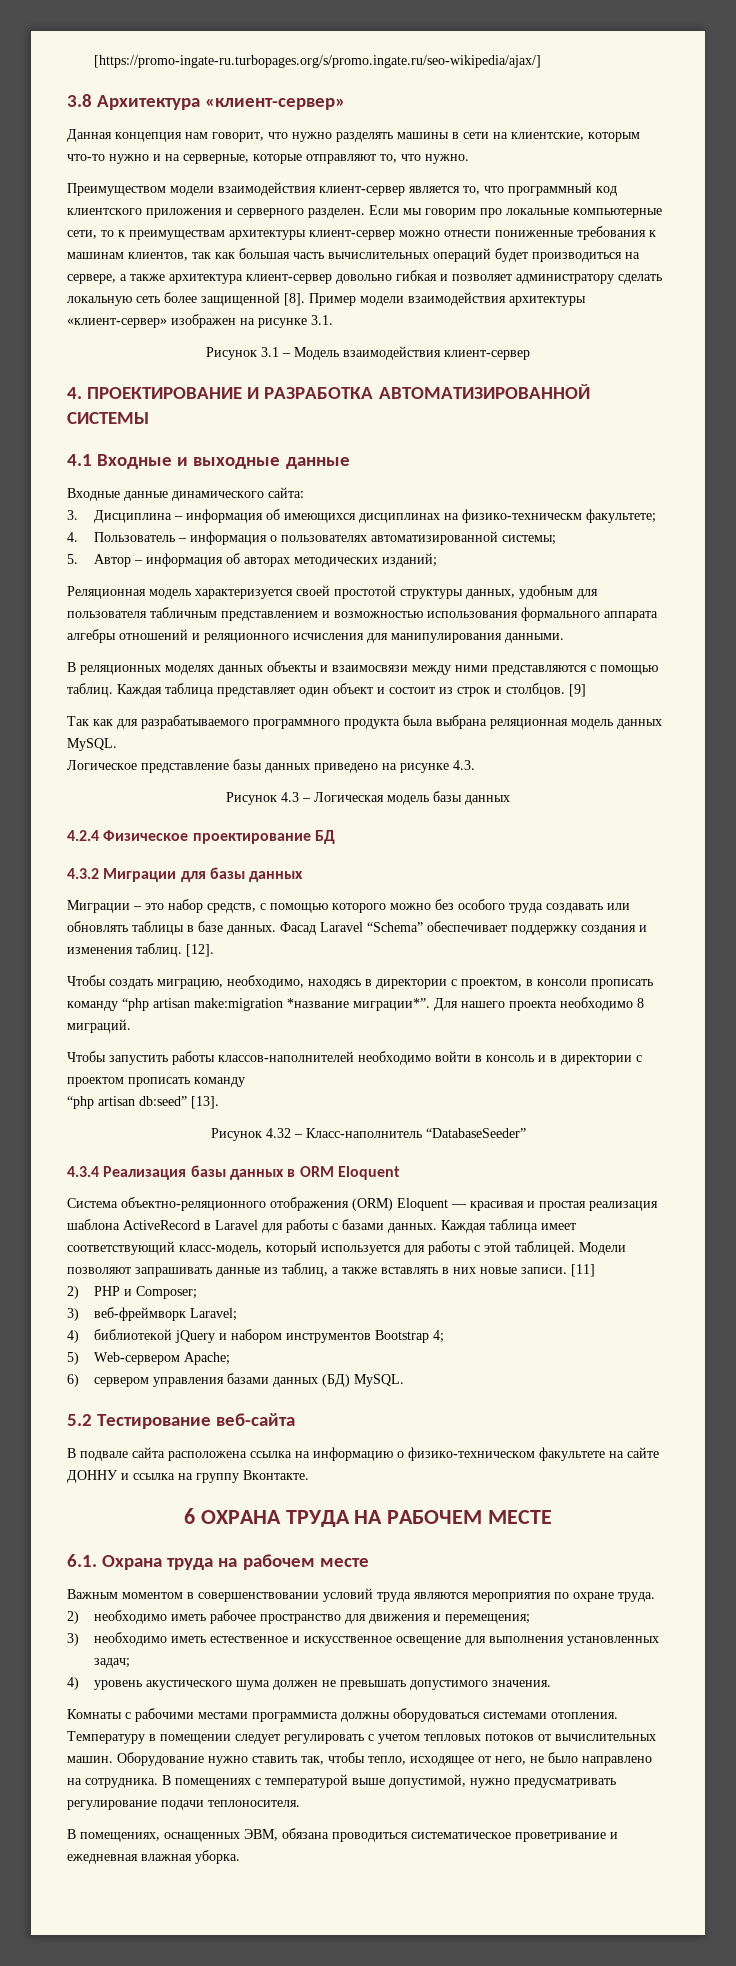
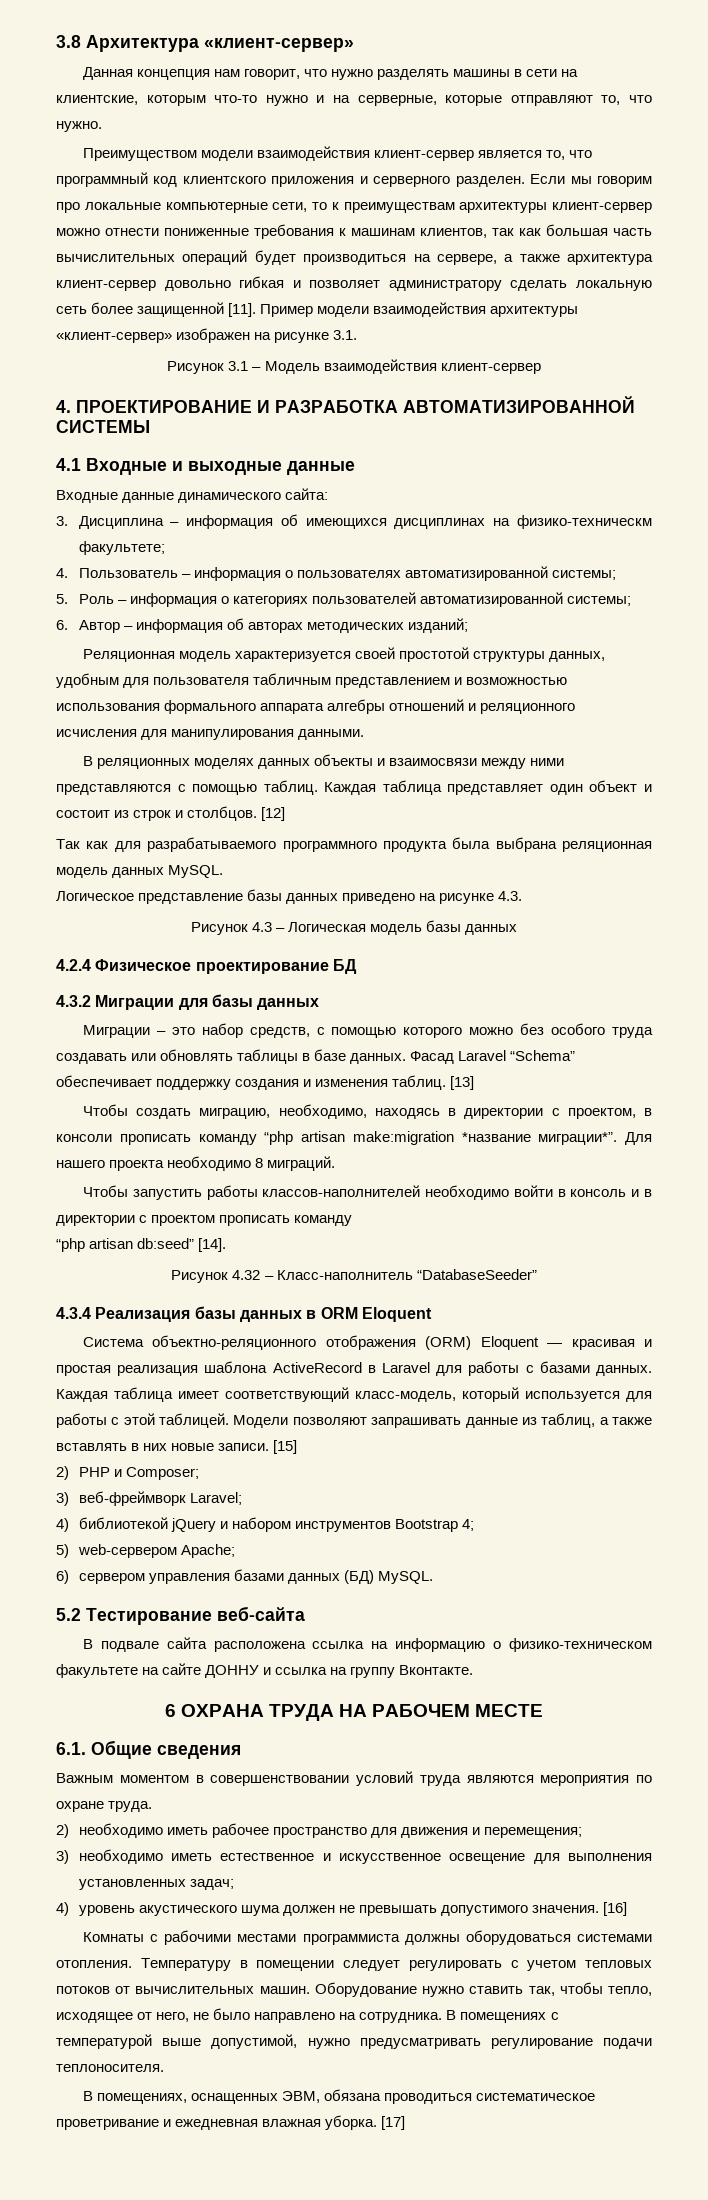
[93,55,541,68] [https://promo-ingate-ru.turbopages.org/s/promo.ingate.ru/seo-wikipedia/ajax/] // -> (56, 41) none
[284,293,305,306] [8]. -> [228,303,257,317] [11].
(78, 559) none -> [78,592,632,607] [56,620,68,630] Роль – информация о категориях пользователей автоматизированной системы; // 6.
[569,684,586,697] [9] -> [261,807,286,821] [12]
[186,944,214,957] [12]. -> [450,1076,475,1090] [13]
[191,1096,219,1109] [13]. -> [198,1238,227,1252] [14].
[571,1264,595,1277] [11] -> [273,1440,298,1454] [15]
[93,1352,180,1365] Web-сервером -> [77,1544,177,1558] web-сервером
[102,1554,369,1570] Охрана труда на рабочем месте -> [91,1740,241,1759] Общие сведения
(551, 1683) none -> [603,1902,628,1916] [16]
(240, 1857) none -> [381,2116,406,2130] [17]

